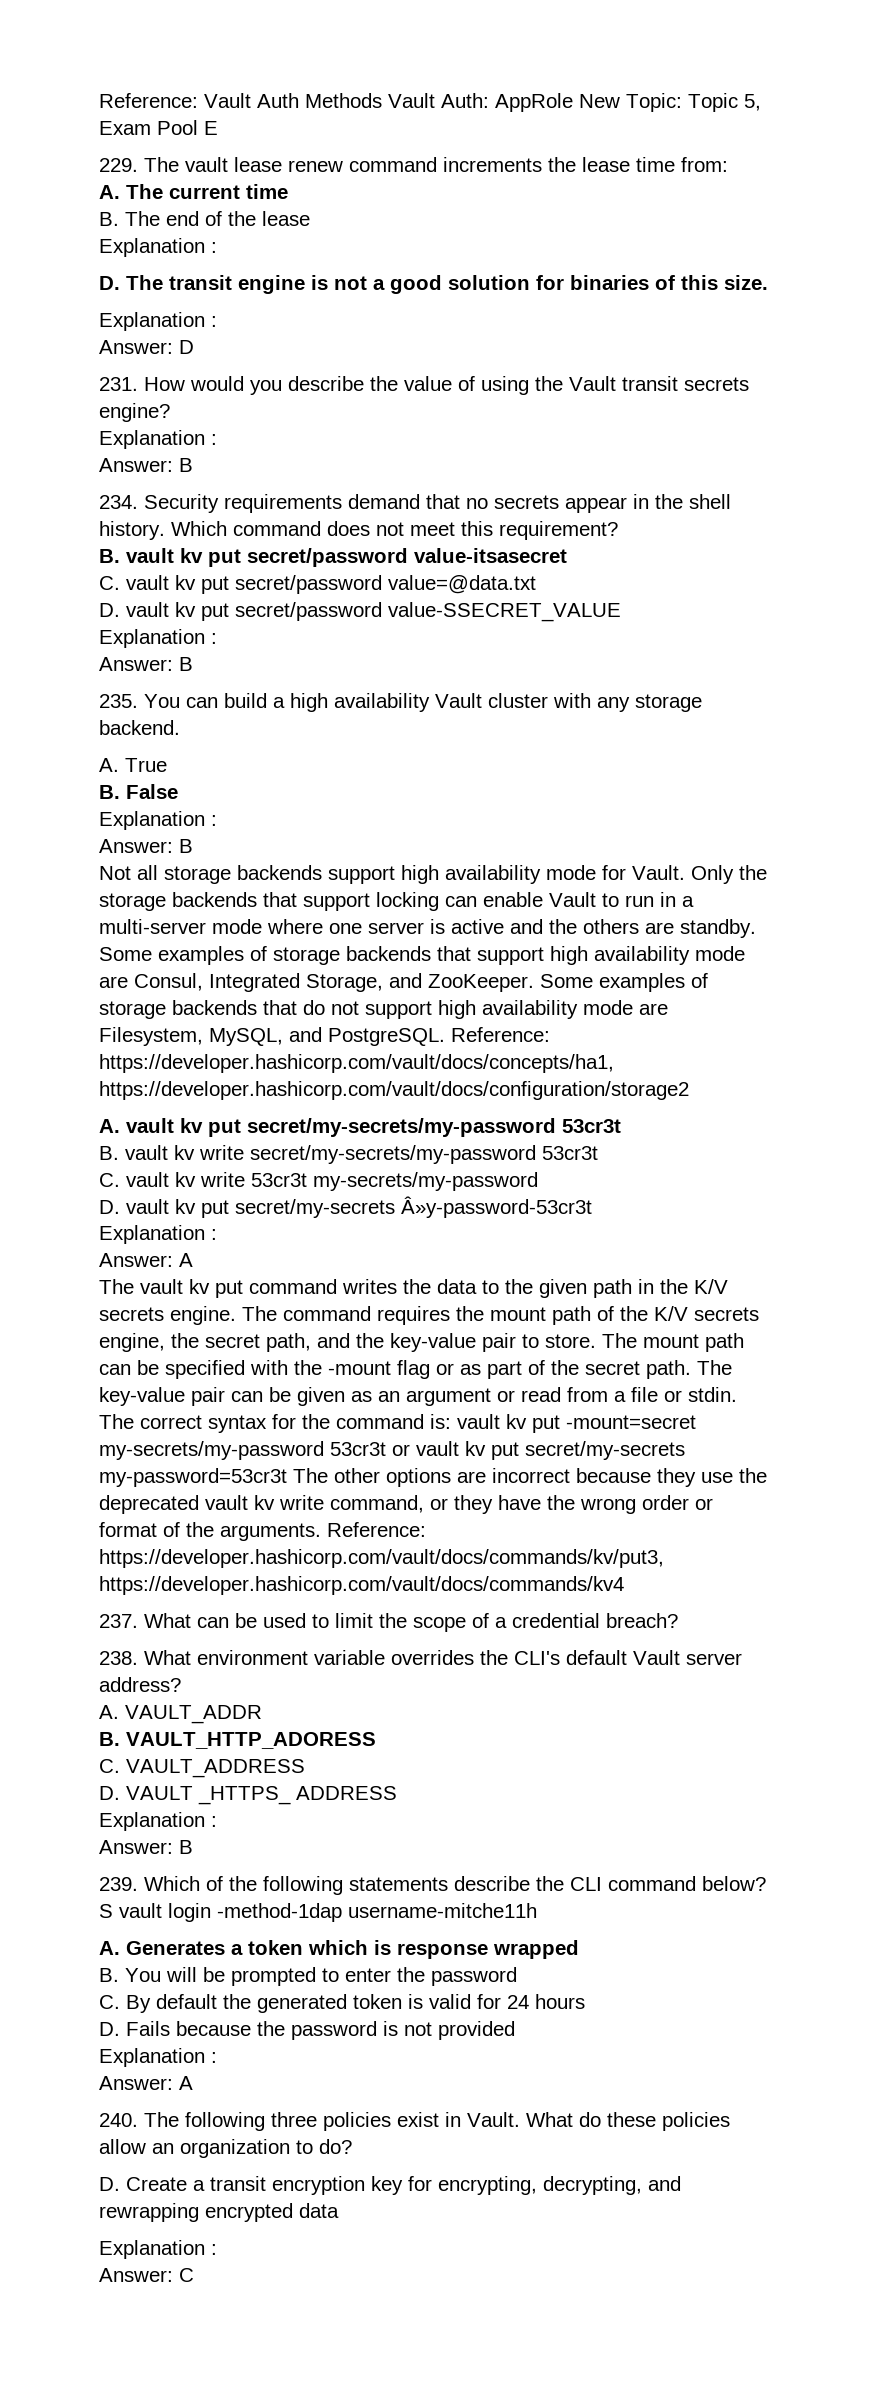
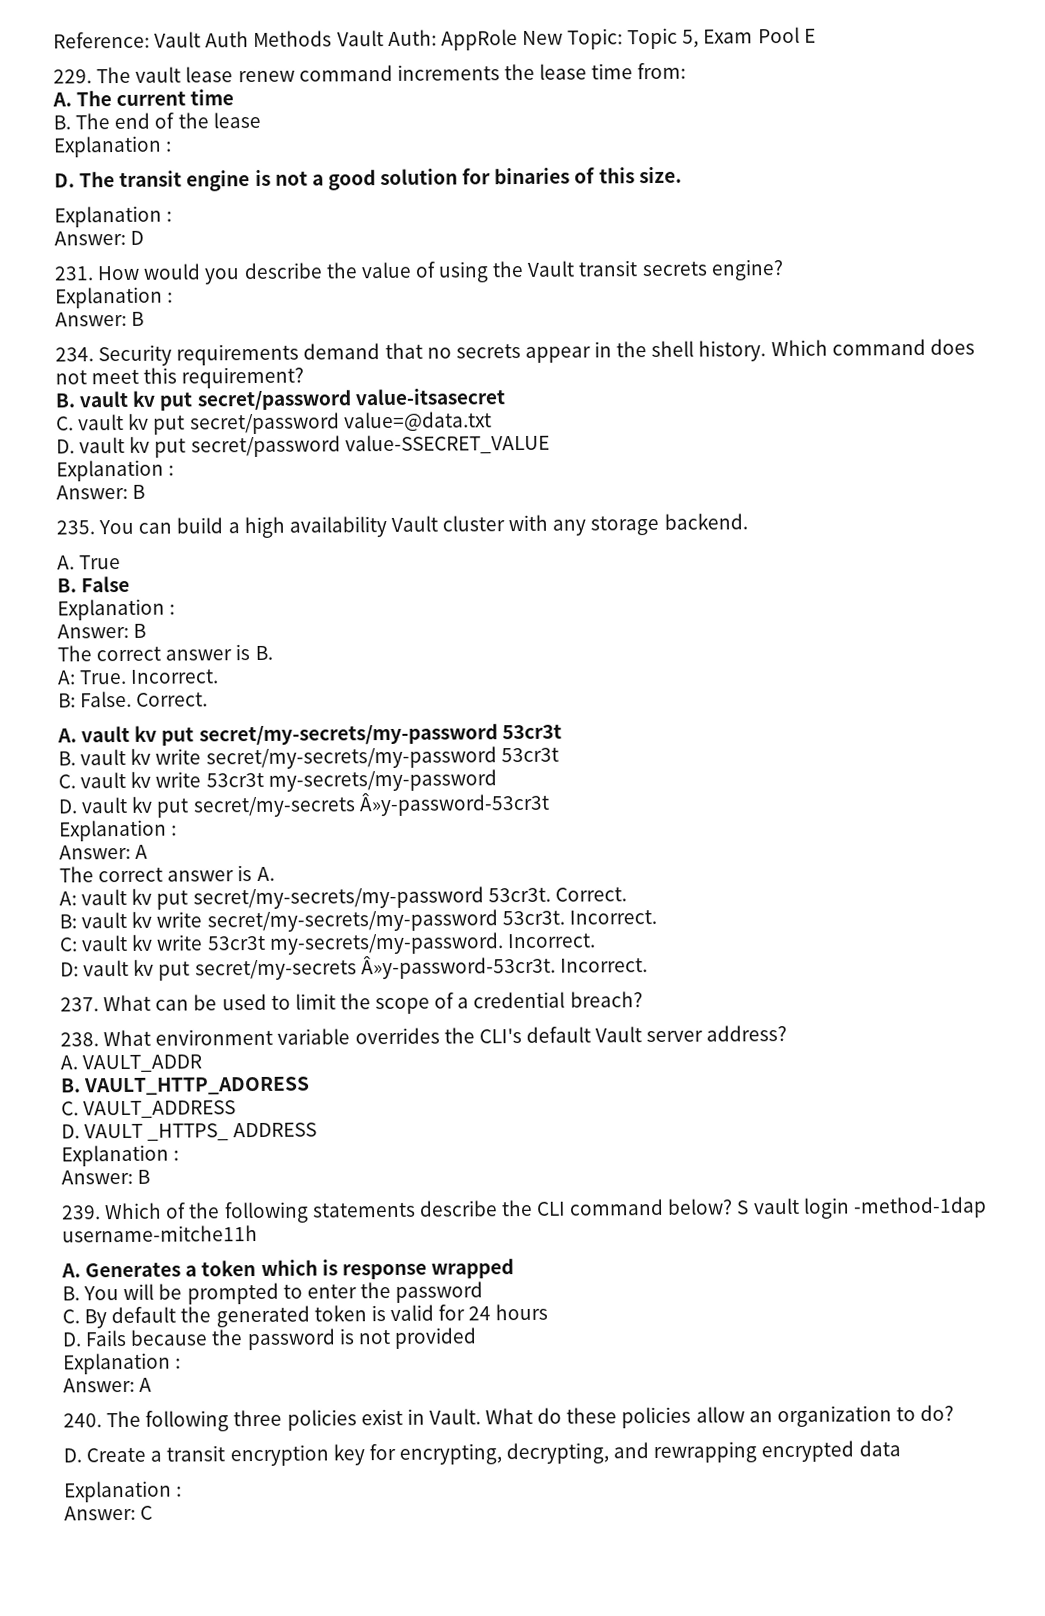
[99,865,767,884] [99,892,694,911] [99,919,756,938] [99,946,745,965] [99,973,708,992] [99,1000,668,1019] [99,1027,550,1046] [99,1054,614,1073] [99,1081,689,1100] Not all storage backends support high availability mode for Vault. Only the storage backends that support locking can enable Vault to run in a multi-server mode where one server is active and the others are standby. Some examples of storage backends that support high availability mode are Consul, Integrated Storage, and ZooKeeper. Some examples of storage backends that do not support high availability mode are Filesystem, MySQL, and PostgreSQL. Reference: https://developer.hashicorp.com/vault/docs/concepts/ha1, https://developer.hashicorp.com/vault/docs/configuration/storage2 -> [57,644,273,662] [57,669,220,685] [58,690,209,708] The correct answer is B. // A: True. Incorrect. // B: False. Correct.
[140,1279,728,1298] [99,1306,759,1325] [99,1333,744,1352] [99,1360,732,1379] [99,1387,737,1406] [99,1414,696,1433] [99,1441,685,1460] [99,1468,767,1487] [99,1495,713,1514] [99,1522,426,1541] [99,1549,664,1568] [99,1576,624,1595] vault kv put command writes the data to the given path in the K/V secrets engine. The command requires the mount path of the K/V secrets engine, the secret path, and the key-value pair to store. The mount path can be specified with the -mount flag or as part of the secret path. The key-value pair can be given as an argument or read from a file or stdin. The correct syntax for the command is: vault kv put -mount=secret my-secrets/my-password 53cr3t or vault kv put secret/my-secrets my-password=53cr3t The other options are incorrect because they use the deprecated vault kv write command, or they have the wrong order or format of the arguments. Reference: https://developer.hashicorp.com/vault/docs/commands/kv/put3, https://developer.hashicorp.com/vault/docs/commands/kv4 -> [98,865,275,883] [59,886,627,910] [59,909,657,933] [59,932,596,955] [60,954,648,981] correct answer is A. // A: vault kv put secret/my-secrets/my-password 53cr3t. Correct. // B: vault kv write secret/my-secrets/my-password 53cr3t. Incorrect. // C: vault kv write 53cr3t my-secrets/my-password. Incorrect. // D: vault kv put secret/my-secrets Â»y-password-53cr3t. Incorrect.

